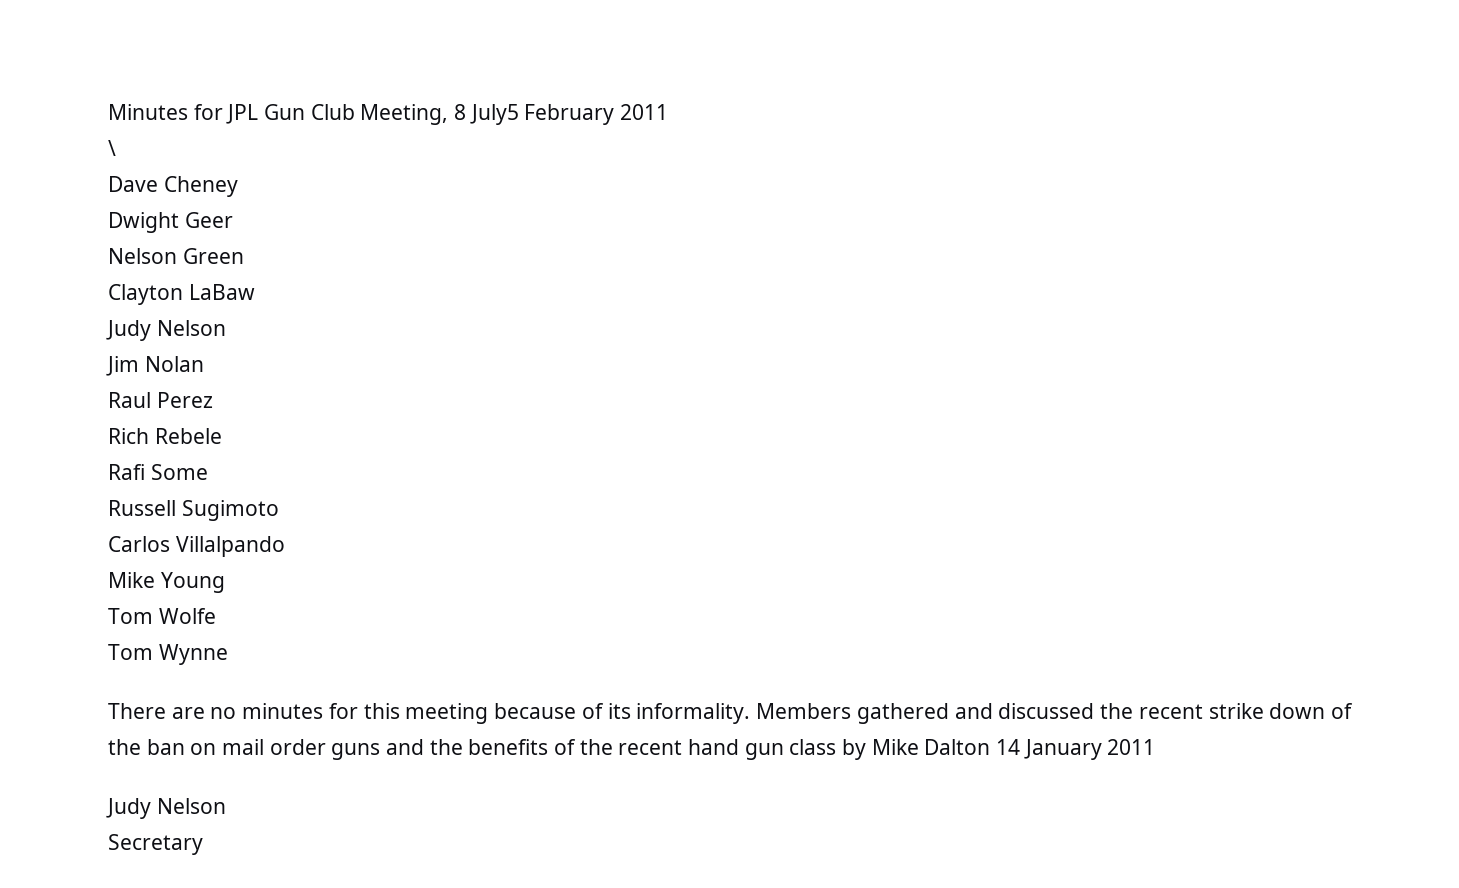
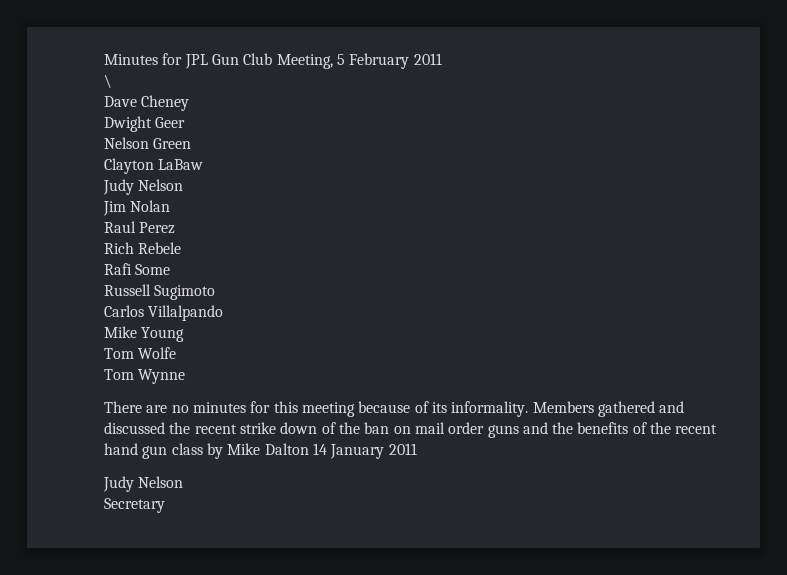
[454,104,519,125] 8 July5 -> [336,54,345,65] 5

